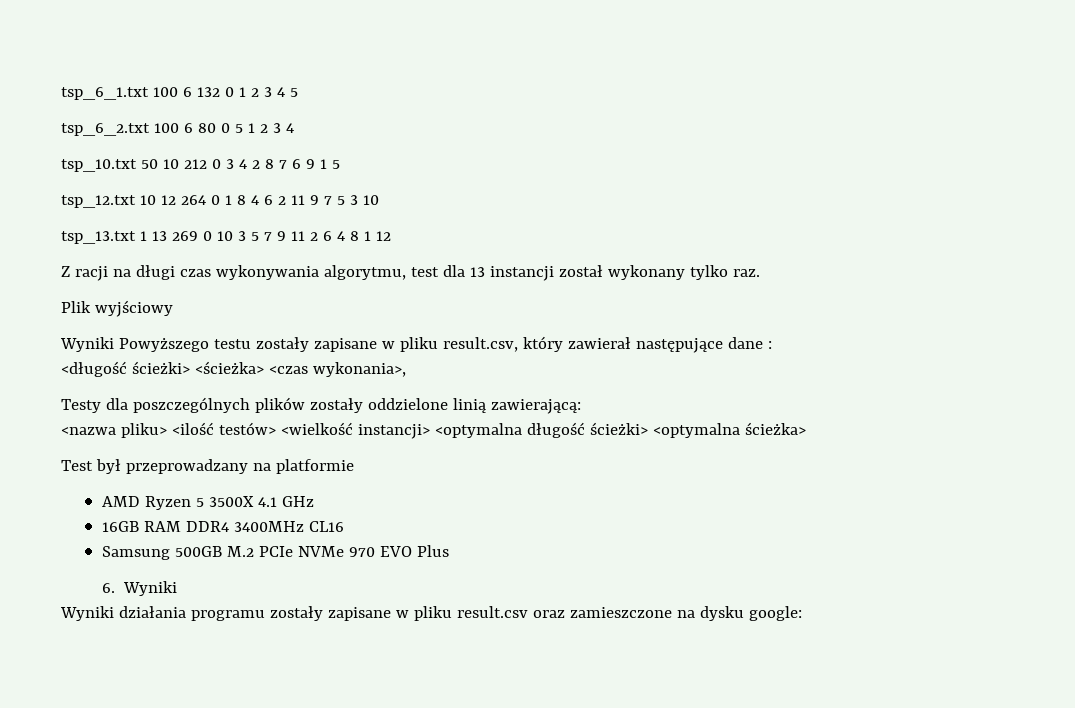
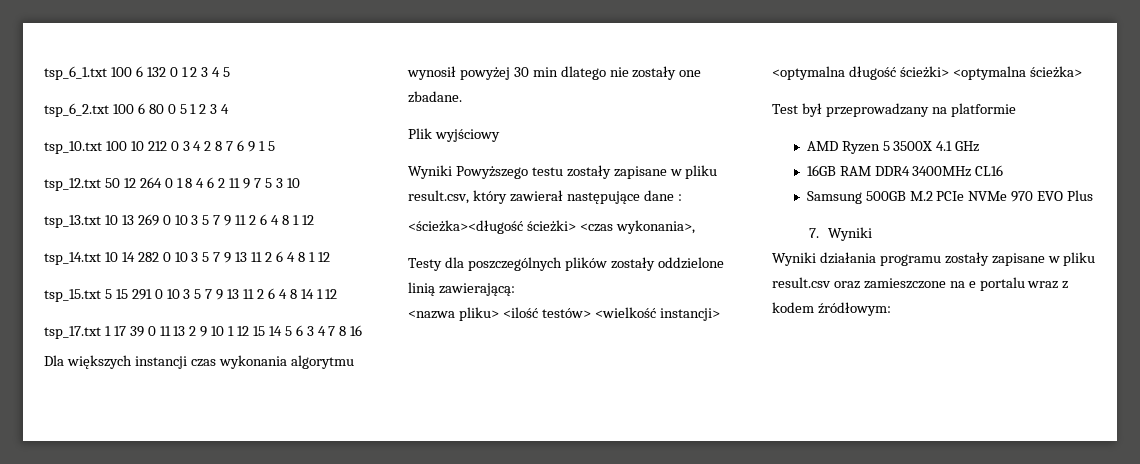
[140,159,158,169] 50 -> [105,141,127,151] 100
[139,195,156,205] 10 -> [104,178,120,188] 50
[139,231,147,241] 1 -> [104,215,118,225] 10
[61,265,760,281] Z racji na długi czas wykonywania algorytmu, test dla 13 instancji został wykonany tylko raz. -> [44,251,330,265] [44,288,338,302] [44,325,363,339] [44,355,354,369] [407,66,702,80] [408,91,462,103] tsp_14.txt 10 14 282 0 10 3 5 7 9 13 11 2 6 4 8 1 12 // tsp_15.txt 5 15 291 0 10 3 5 7 9 13 11 2 6 4 8 14 1 12 // tsp_17.txt 1 17 39 0 11 13 2 9 10 1 12 15 14 5 6 3 4 7 8 16 // Dla większych instancji czas wykonania algorytmu wynosił powyżej 30 min dlatego nie zostały one zbadane.
[61,361,264,377] <długość ścieżki> <ścieżka> -> [408,220,576,234] <ścieżka><długość ścieżki>
[101,583,115,593] 6. -> [809,228,820,238] 7.
[699,606,802,621] dysku google: -> [968,277,1069,291] [772,302,891,316] e portalu wraz z kodem źródłowym:

